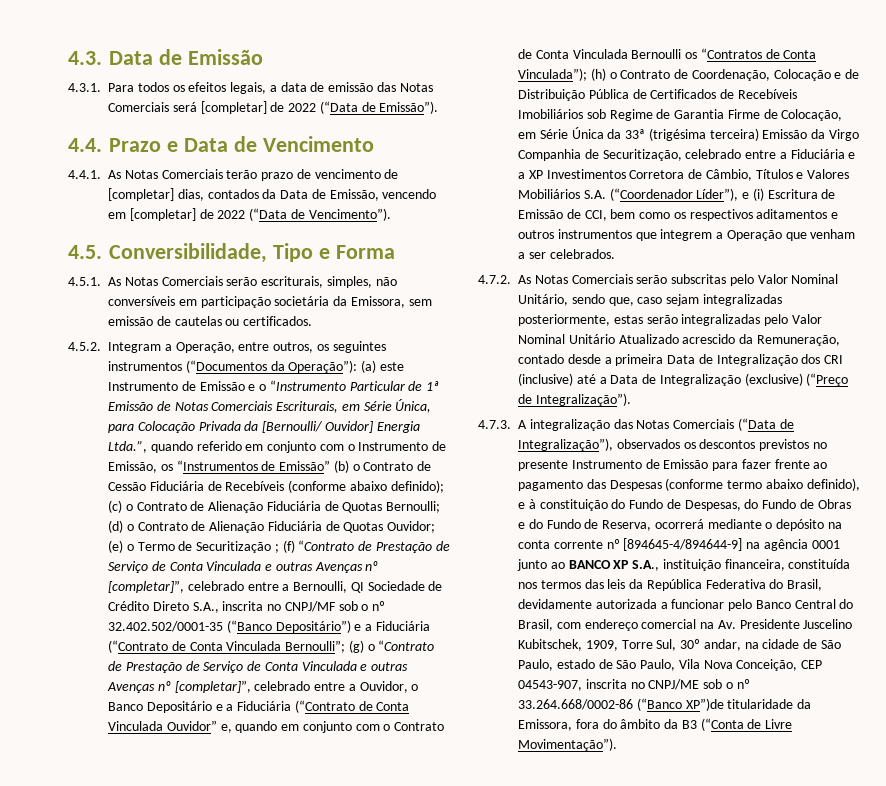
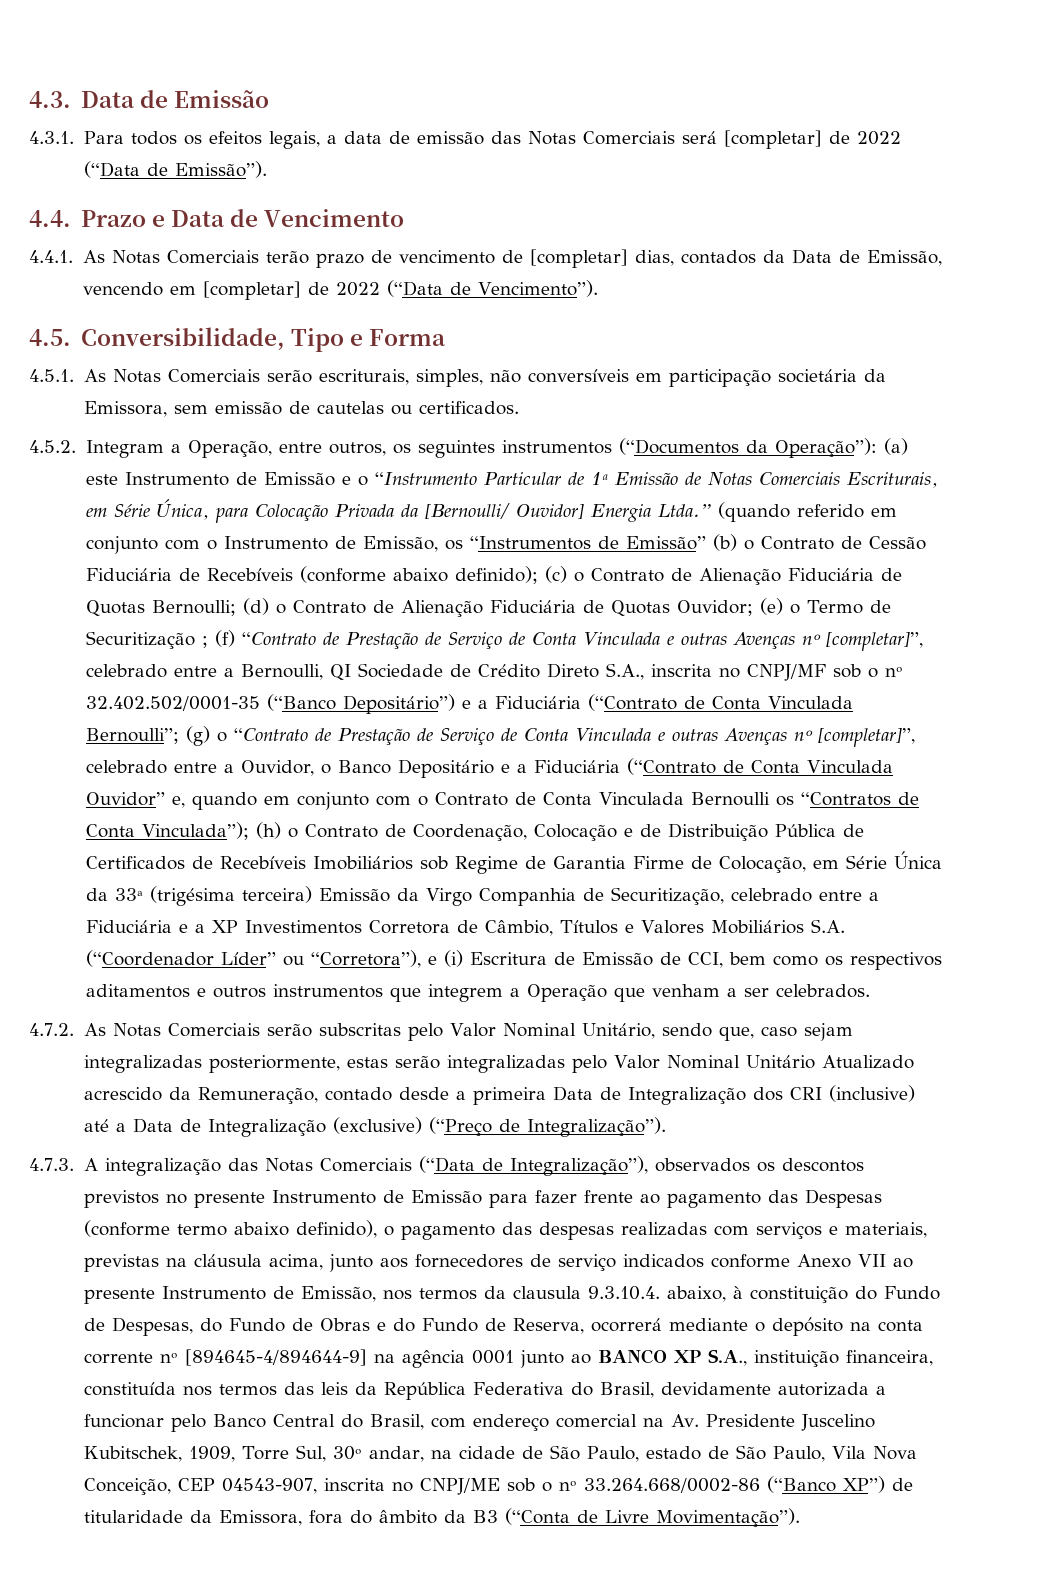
[108,440,193,453] Ltda.”, quando -> [657,502,790,522] Ltda.” (quando
[696,188,739,201] Líder”), -> [220,950,421,968] Líder” ou “Corretora”),
[518,502,525,509] e -> [383,1222,927,1240] [83,1254,913,1272] [83,1286,726,1304] o pagamento das despesas realizadas com serviços e materiais, previstas na cláusula acima, junto aos fornecedores de serviço indicados conforme Anexo VII ao presente Instrumento de Emissão, nos termos da clausula 9.3.10.4. abaixo,
[685,698,724,711] XP”)de -> [842,1476,913,1493] XP”) de

